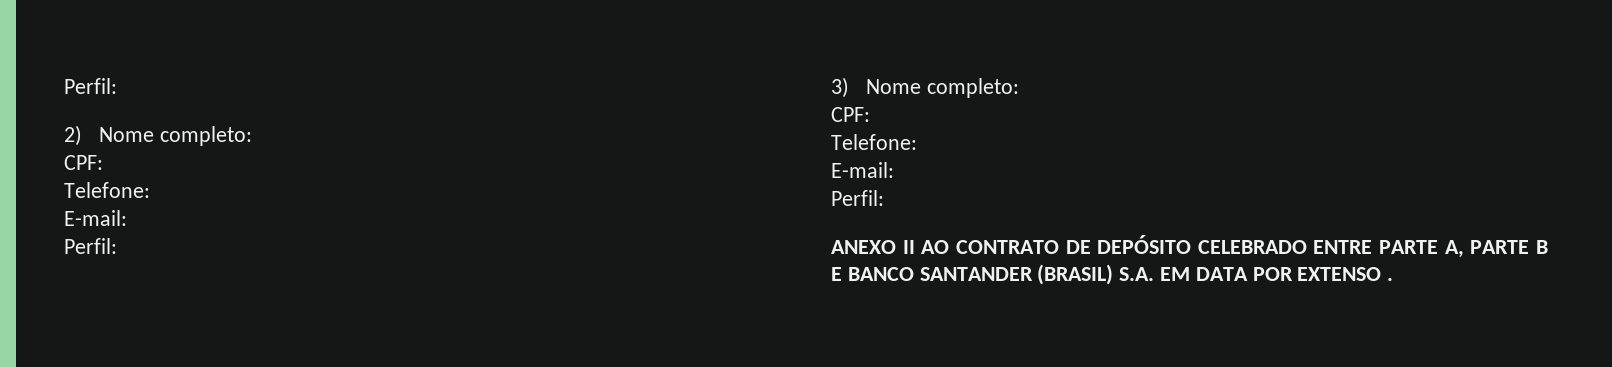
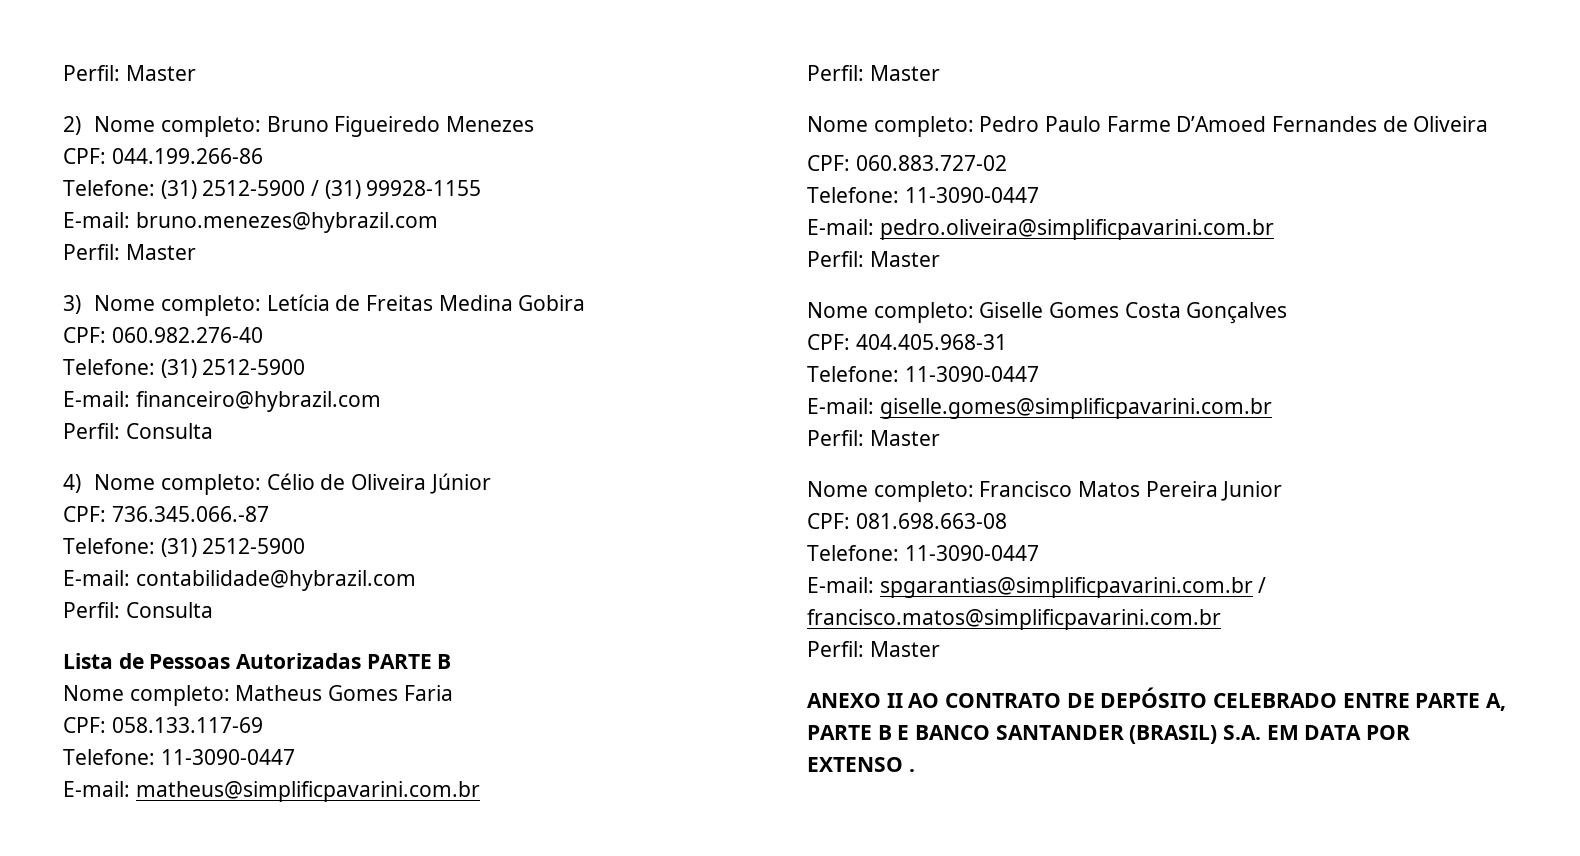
[64,78,117,94] Perfil: -> [63,65,196,81] Perfil: Master
[64,155,103,170] [64,182,150,198] [64,210,127,226] [64,238,117,254] // CPF: // Telefone: // E-mail: // Perfil: -> [266,116,535,137] [63,148,263,164] [63,180,482,199] [63,212,438,233] [63,244,196,260] Bruno Figueiredo Menezes // CPF: 044.199.266-86 // Telefone: (31) 2512-5900 / (31) 99928-1155 // E-mail: bruno.menezes@hybrazil.com // Perfil: Master
[831,107,870,122] [831,134,917,150] [831,162,894,178] [831,190,884,206] // CPF: // Telefone: // E-mail: // Perfil: -> [266,294,586,311] [63,327,263,343] [63,359,306,378] [63,391,381,412] [63,423,213,439] [63,473,491,495] [63,506,269,522] [63,538,306,557] [63,570,416,591] [63,602,213,618] [63,653,452,669] [63,685,453,706] [63,717,263,733] [63,749,295,765] [63,781,480,802] [807,65,940,81] [807,116,1489,137] [807,155,1007,171] [807,187,1039,203] [807,219,1274,240] [807,251,940,267] [807,302,1288,324] [807,334,1007,350] [807,366,1039,382] [807,398,1272,419] [807,430,940,446] [807,481,1283,502] [807,513,1007,529] [807,545,1039,561] [807,577,1267,598] [807,609,1221,630] [807,641,940,657] Letícia de Freitas Medina Gobira // CPF: 060.982.276-40 // Telefone: (31) 2512-5900 // E-mail: financeiro@hybrazil.com // Perfil: Consulta // 4) Nome completo: Célio de Oliveira Júnior // CPF: 736.345.066.-87 // Telefone: (31) 2512-5900 // E-mail: contabilidade@hybrazil.com // Perfil: Consulta // Lista de Pessoas Autorizadas PARTE B // Nome completo: Matheus Gomes Faria // CPF: 058.133.117-69 // Telefone: 11-3090-0447 // E-mail: matheus@simplificpavarini.com.br // Perfil: Master // Nome completo: Pedro Paulo Farme D’Amoed Fernandes de Oliveira // CPF: 060.883.727-02 // Telefone: 11-3090-0447 // E-mail: pedro.oliveira@simplificpavarini.com.br // Perfil: Master // Nome completo: Giselle Gomes Costa Gonçalves // CPF: 404.405.968-31 // Telefone: 11-3090-0447 // E-mail: giselle.gomes@simplificpavarini.com.br // Perfil: Master // Nome completo: Francisco Matos Pereira Junior // CPF: 081.698.663-08 // Telefone: 11-3090-0447 // E-mail: spgarantias@simplificpavarini.com.br / francisco.matos@simplificpavarini.com.br // Perfil: Master

